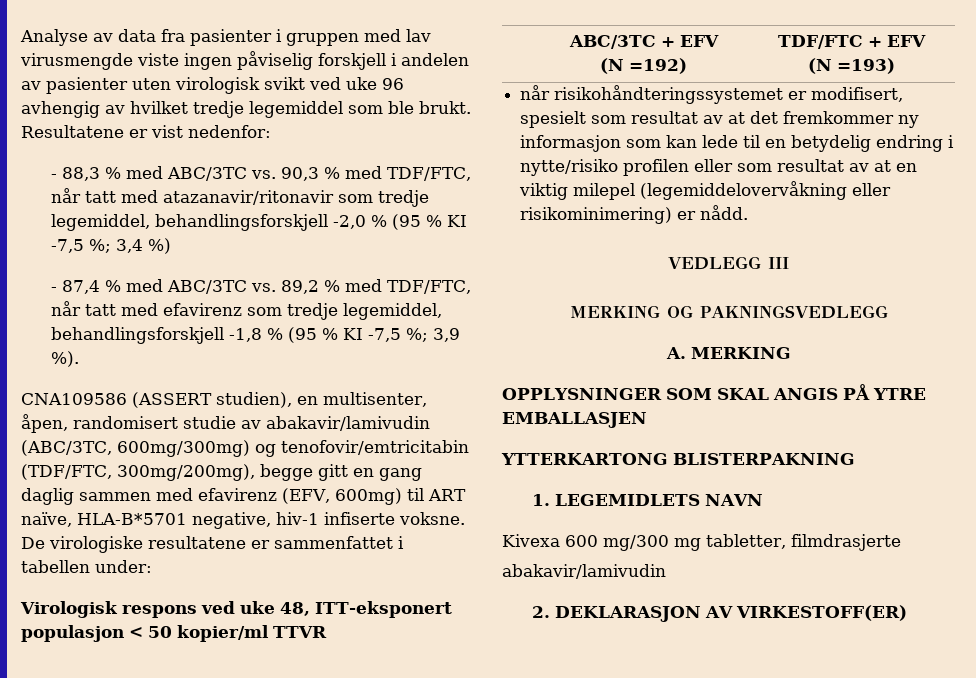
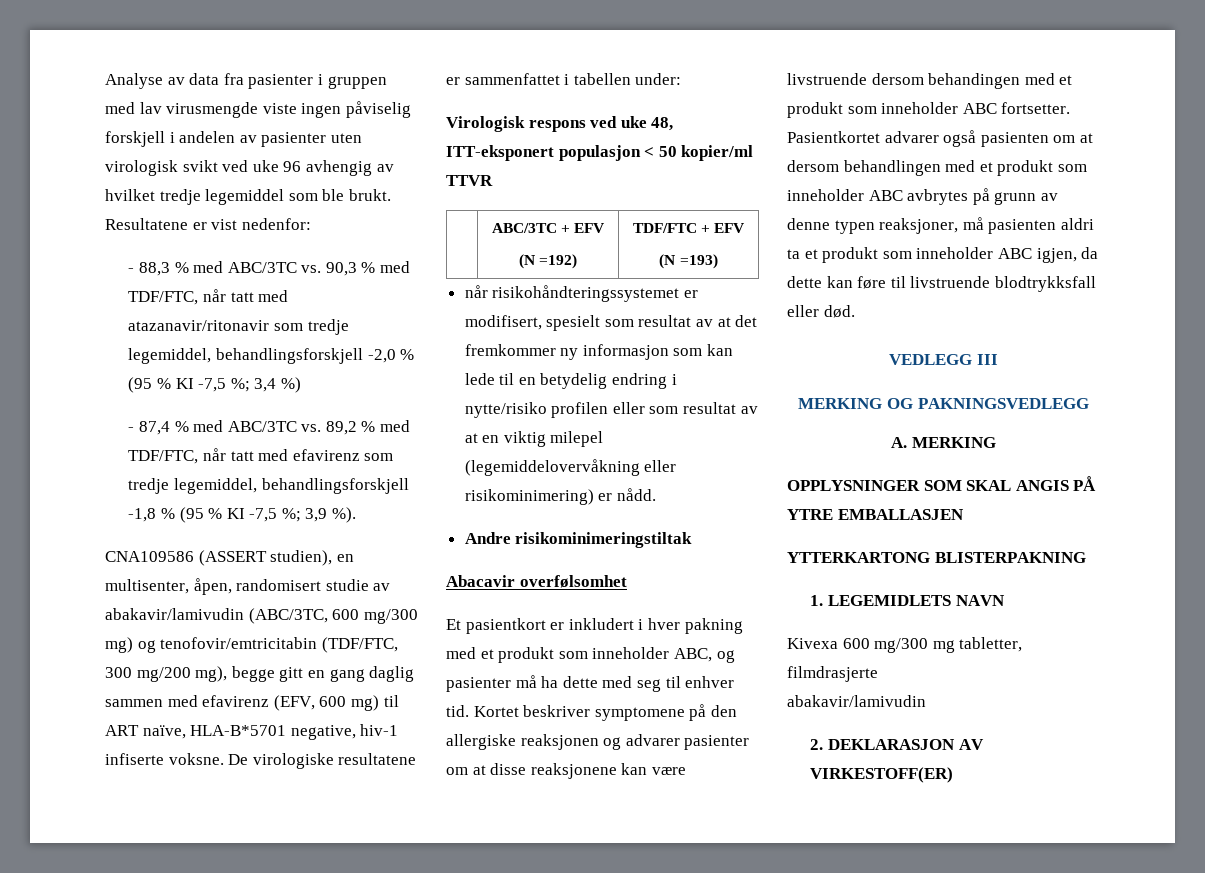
[117,440,469,457] [21,464,255,481] 600mg/300mg) og tenofovir/emtricitabin (TDF/FTC, 300mg/200mg), -> [332,609,418,624] [105,637,398,653] [105,666,228,682] 600 mg/300 mg) og tenofovir/emtricitabin (TDF/FTC, 300 mg/200 mg),
[334,488,402,505] 600mg) -> [319,695,379,711] 600 mg)
(749, 212) none -> [464,532,693,548] [446,575,627,588] [446,618,743,634] [446,647,735,663] [446,675,735,692] [446,704,737,721] [446,734,750,750] [446,763,686,779] [787,73,1073,89] [787,102,1071,118] [787,130,1093,147] [787,160,1087,176] [787,188,1058,205] [787,217,1094,234] [787,247,1099,263] [787,276,1096,292] [787,305,855,318] // Andre risikominimeringstiltak // Abacavir overfølsomhet // Et pasientkort er inkludert i hver pakning med et produkt som inneholder ABC, og pasienter må ha dette med seg til enhver tid. Kortet beskriver symptomene på den allergiske reaksjonen og advarer pasienter om at disse reaksjonene kan være livstruende dersom behandingen med et produkt som inneholder ABC fortsetter. Pasientkortet advarer også pasienten om at dersom behandlingen med et produkt som inneholder ABC avbrytes på grunn av denne typen reaksjoner, må pasienten aldri ta et produkt som inneholder ABC igjen, da dette kan føre til livstruende blodtrykksfall eller død.

